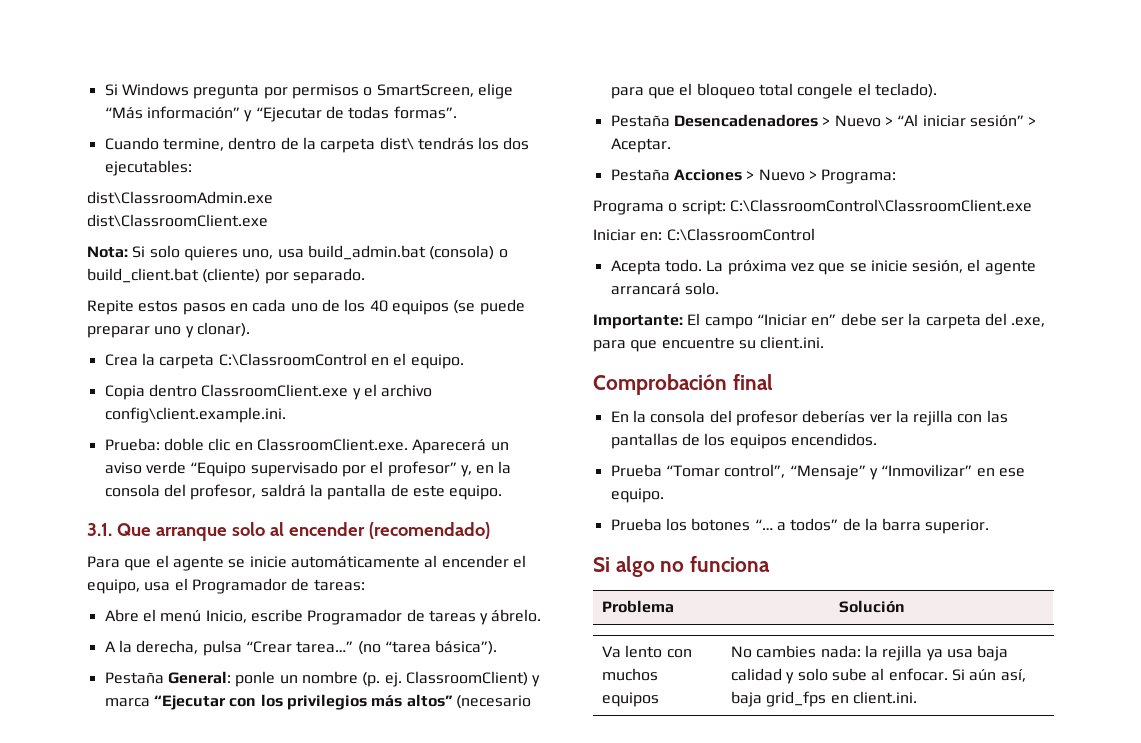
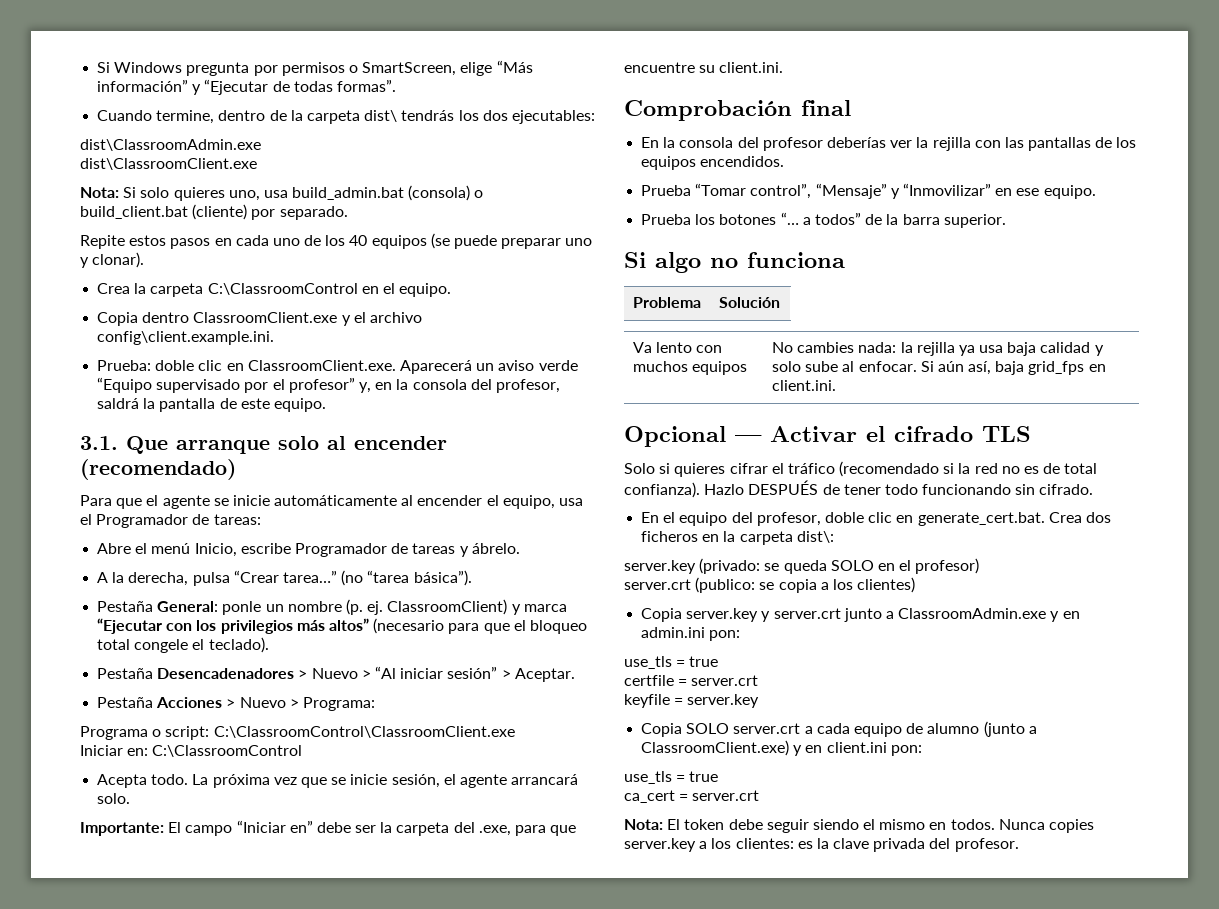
(918, 697) none -> [624,426,1031,447] [624,461,1098,477] [624,480,1094,498] [641,512,1111,526] [641,531,834,545] [624,558,980,574] [624,577,916,593] [641,608,1080,622] [641,627,741,641] [624,656,719,669] [624,675,759,686] [624,694,760,708] [641,721,1037,737] [641,740,922,756] [624,771,719,784] [624,790,760,803] [624,819,1095,833] [624,838,1019,852] // Opcional — Activar el cifrado TLS // Solo si quieres cifrar el tráfico (recomendado si la red no es de total confianza). Hazlo DESPUÉS de tener todo funcionando sin cifrado. // En el equipo del profesor, doble clic en generate_cert.bat. Crea dos ficheros en la carpeta dist\: // server.key (privado: se queda SOLO en el profesor) // server.crt (publico: se copia a los clientes) // Copia server.key y server.crt junto a ClassroomAdmin.exe y en admin.ini pon: // use_tls = true // certfile = server.crt // keyfile = server.key // Copia SOLO server.crt a cada equipo de alumno (junto a ClassroomClient.exe) y en client.ini pon: // use_tls = true // ca_cert = server.crt // Nota: El token debe seguir siendo el mismo en todos. Nunca copies server.key a los clientes: es la clave privada del profesor.

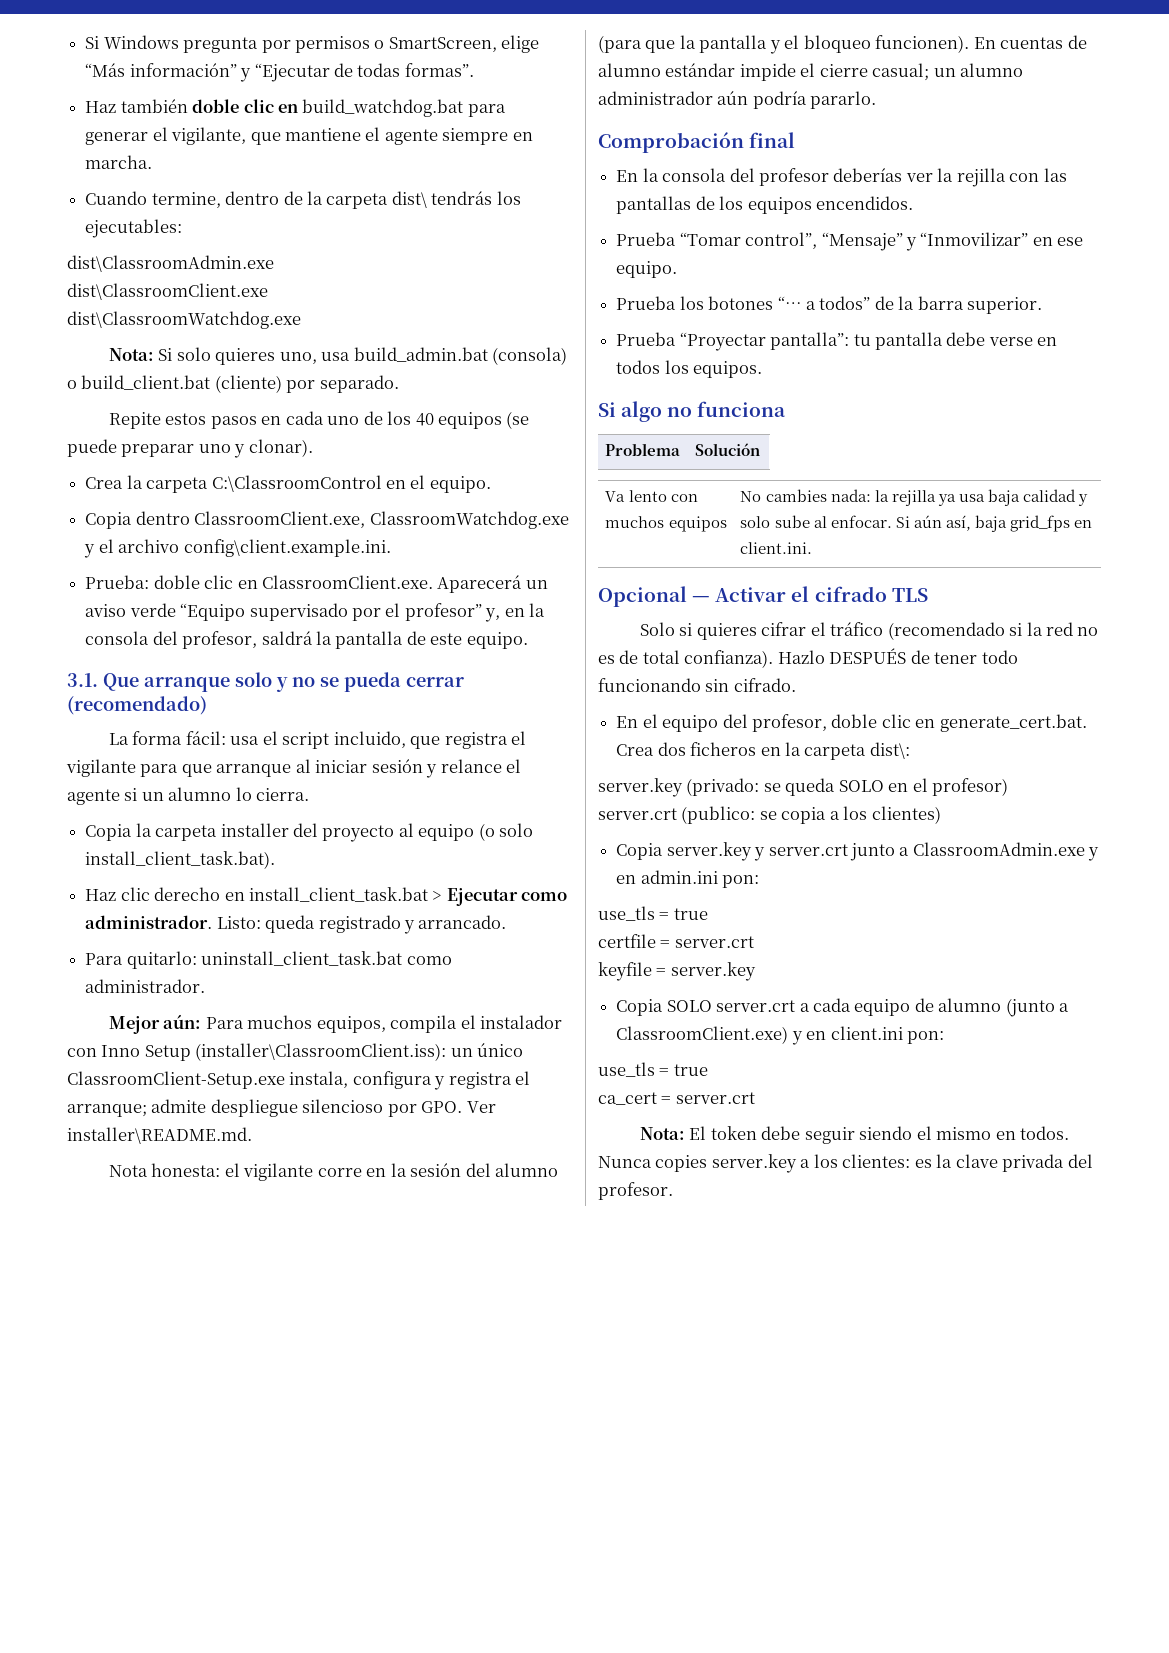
(396, 85) none -> [85,99,506,117] [85,127,533,145] [85,155,153,169] // Haz también doble clic en build_watchdog.bat para generar el vigilante, que mantiene el agente siempre en marcha.
[482,110,508,121] dos -> (521, 198) none
(257, 164) none -> [67,311,301,329] // dist\ClassroomWatchdog.exe
[193,312,338,323] ClassroomClient.exe -> [194,511,569,529] ClassroomClient.exe, ClassroomWatchdog.exe
[327,436,447,450] [80,459,236,480] [80,495,584,509] [80,514,261,528] [97,543,520,557] [97,570,472,586] [97,599,567,615] [97,618,587,634] [97,637,269,653] [97,666,575,682] [97,697,375,711] [80,726,515,740] [80,745,303,757] [97,774,579,788] [97,793,131,804] [80,820,577,836] [624,62,784,73] al encender (recomendado) // Para que el agente se inicie automáticamente al encender el equipo, usa el Programador de tareas: // Abre el menú Inicio, escribe Programador de tareas y ábrelo. // A la derecha, pulsa “Crear tarea…” (no “tarea básica”). // Pestaña General: ponle un nombre (p. ej. ClassroomClient) y marca “Ejecutar con los privilegios más altos” (necesario para que el bloqueo total congele el teclado). // Pestaña Desencadenadores > Nuevo > “Al iniciar sesión” > Aceptar. // Pestaña Acciones > Nuevo > Programa: // Programa o script: C:\ClassroomControl\ClassroomClient.exe // Iniciar en: C:\ClassroomControl // Acepta todo. La próxima vez que se inicie sesión, el agente arrancará solo. // Importante: El campo “Iniciar en” debe ser la carpeta del .exe, para que encuentre su client.ini. -> [276,672,464,692] [67,696,207,715] [108,731,526,749] [66,759,522,778] [67,787,310,805] [85,823,534,842] [85,851,276,869] [85,887,568,906] [85,915,507,934] [85,951,452,969] [85,979,206,993] [108,1014,563,1034] [67,1043,524,1061] [67,1071,531,1090] [67,1099,496,1117] [67,1127,252,1144] [108,1163,558,1181] [598,35,1087,54] [598,63,1024,81] [598,91,877,109] y no se pueda cerrar (recomendado) // La forma fácil: usa el script incluido, que registra el vigilante para que arranque al iniciar sesión y relance el agente si un alumno lo cierra. // Copia la carpeta installer del proyecto al equipo (o solo install_client_task.bat). // Haz clic derecho en install_client_task.bat > Ejecutar como administrador. Listo: queda registrado y arrancado. // Para quitarlo: uninstall_client_task.bat como administrador. // Mejor aún: Para muchos equipos, compila el instalador con Inno Setup (installer\ClassroomClient.iss): un único ClassroomClient-Setup.exe instala, configura y registra el arranque; admite despliegue silencioso por GPO. Ver installer\README.md. // Nota honesta: el vigilante corre en la sesión del alumno (para que la pantalla y el bloqueo funcionen). En cuentas de alumno estándar impide el cierre casual; un alumno administrador aún podría pararlo.
(1006, 221) none -> [616,332,1058,351] [616,360,763,378] // Prueba “Proyectar pantalla”: tu pantalla debe verse en todos los equipos.

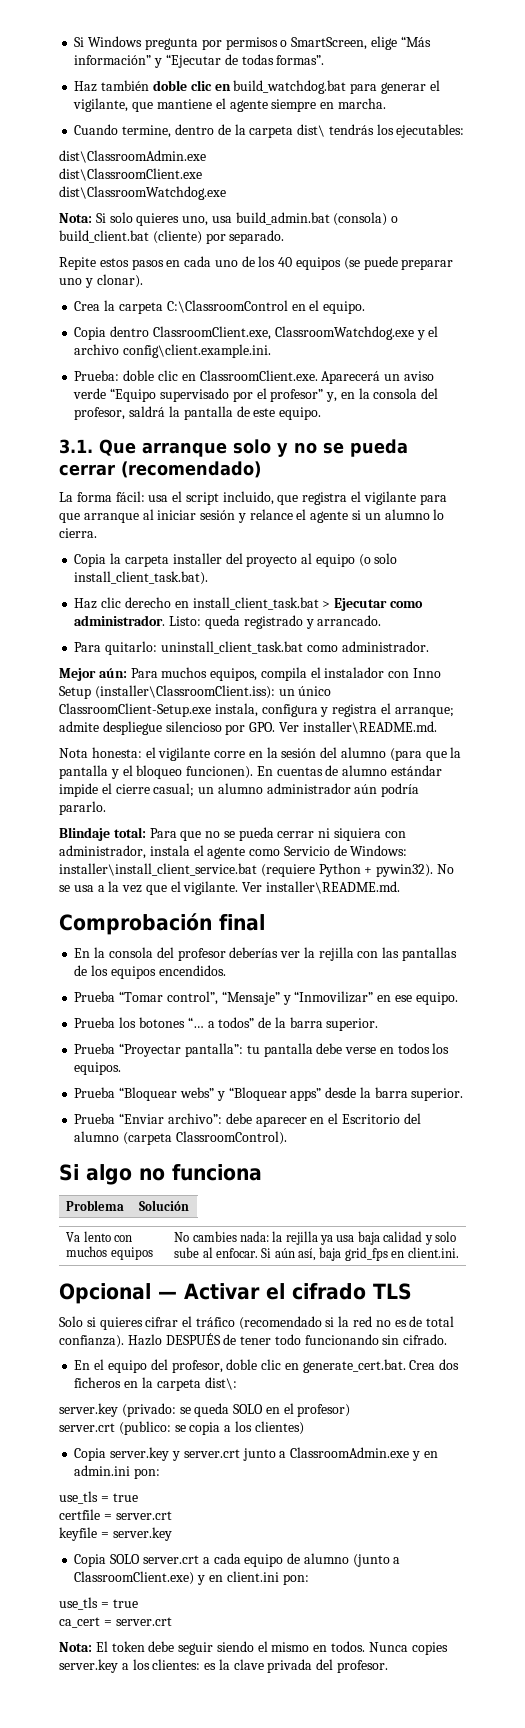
(877, 100) none -> [59,827,406,841] [59,845,408,859] [59,863,454,877] [59,881,401,895] // Blindaje total: Para que no se pueda cerrar ni siquiera con administrador, instala el agente como Servicio de Windows: installer\install_client_service.bat (requiere Python + pywin32). No se usa a la vez que el vigilante. Ver installer\README.md.
(763, 369) none -> [74,1087,464,1101] [74,1113,421,1127] [74,1131,287,1145] // Prueba “Bloquear webs” y “Bloquear apps” desde la barra superior. // Prueba “Enviar archivo”: debe aparecer en el Escritorio del alumno (carpeta ClassroomControl).

